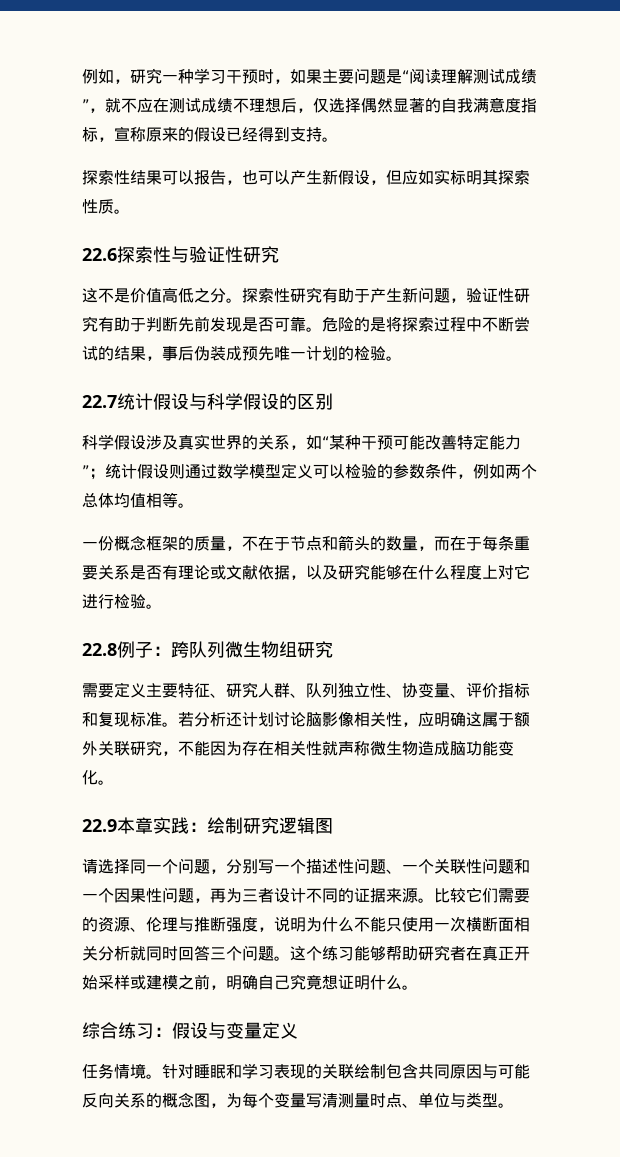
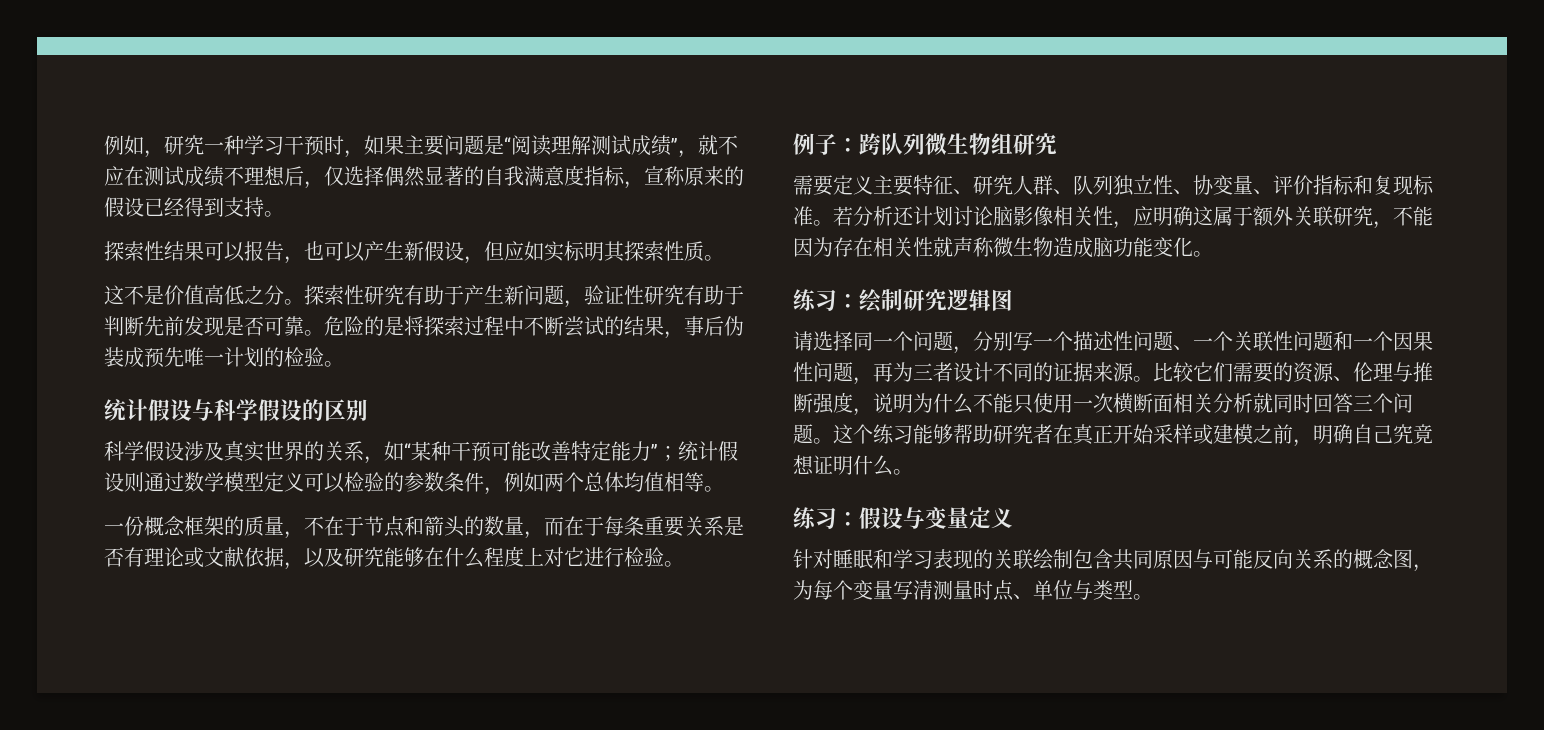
[82,246,279,263] // 22.6探索性与验证性研究 -> (724, 258) none
[82,395,117,408] 22.7 -> (344, 364) none
[82,643,117,656] 22.8 -> (684, 564) none
[82,817,189,834] 22.9本章实践 -> [793,289,837,311] 练习
[82,1022,118,1039] 综合 -> (913, 472) none
[82,1063,162,1079] 任务情境。 -> (1013, 518) none

